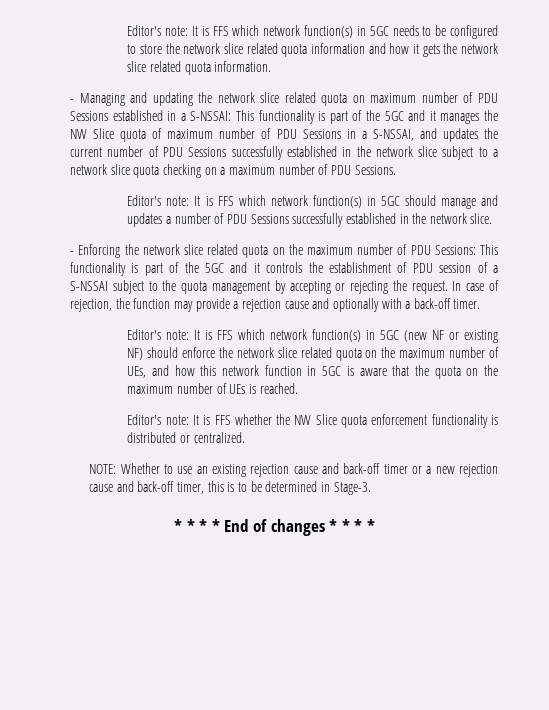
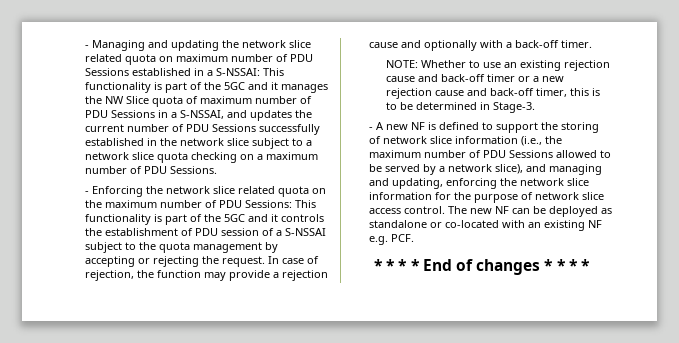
[127,25,498,39] [127,43,499,57] [127,61,272,75] Editor's note: It is FFS which network function(s) in 5GC needs to be configured to store the network slice related quota information and how it gets the network slice related quota information. // -> (84, 46) none
[127,195,498,209] [127,213,493,227] // Editor's note: It is FFS which network function(s) in 5GC should manage and updates a number of PDU Sessions successfully established in the network slice. -> (217, 170) none
[127,329,499,343] [127,347,499,361] [127,365,498,379] [127,383,298,394] [127,414,498,428] [127,432,245,443] // Editor's note: It is FFS which network function(s) in 5GC (new NF or existing NF) should enforce the network slice related quota on the maximum number of UEs, and how this network function in 5GC is aware that the quota on the maximum number of UEs is reached. // Editor's note: It is FFS whether the NW Slice quota enforcement functionality is distributed or centralized. -> (592, 44) none
(371, 488) none -> [368,122,599,133] [368,136,562,146] [368,150,611,158] [368,164,602,175] [368,178,589,189] [368,192,604,203] [368,206,612,217] [368,220,602,231] [368,234,414,245] // - A new NF is defined to support the storing of network slice information (i.e., the maximum number of PDU Sessions allowed to be served by a network slice), and managing and updating, enforcing the network slice information for the purpose of network slice access control. The new NF can be deployed as standalone or co-located with an existing NF e.g. PCF.

